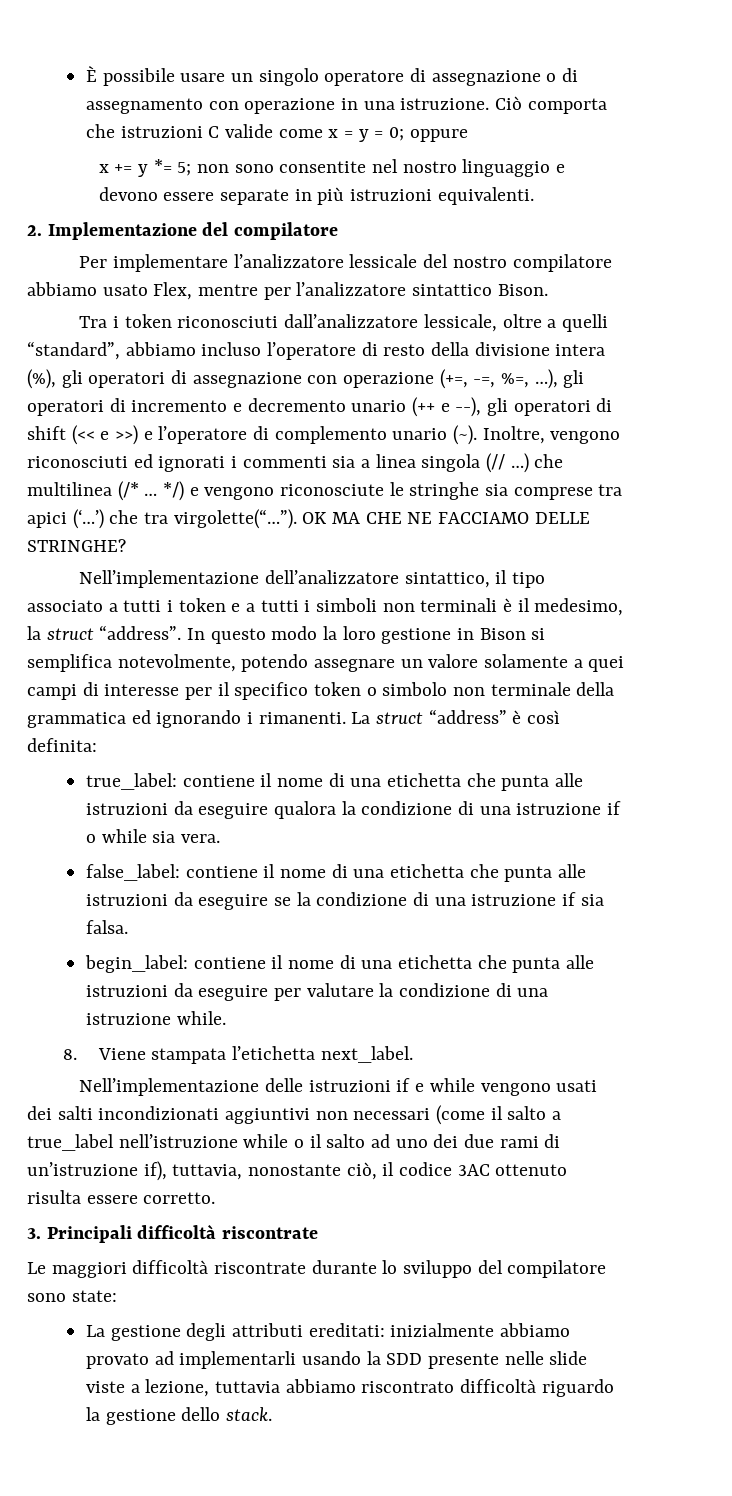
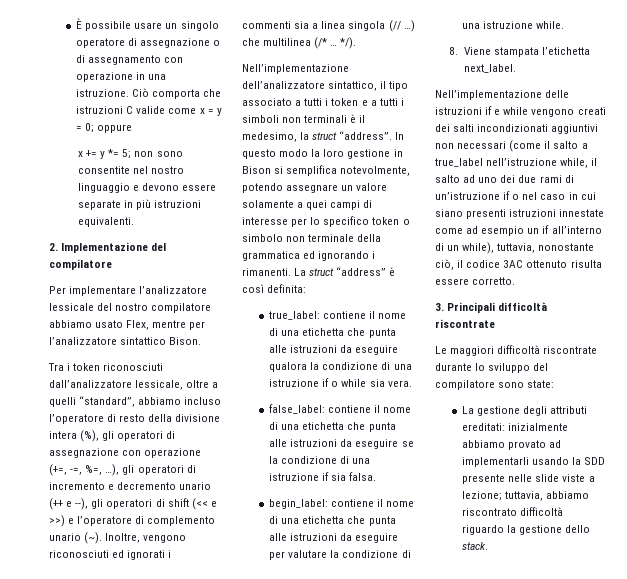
[163,481,623,501] [27,509,590,529] [27,539,126,552] */) e vengono riconosciute le stringhe sia comprese tra apici (‘…’) che tra virgolette(“…”). OK MA CHE NE FACCIAMO DELLE STRINGHE? -> [340,37,357,49] */).
[217,682,230,696] il -> [310,217,321,225] lo
[556,1080,598,1092] usati -> [577,107,606,115] creati
[243,1134,305,1148] while o -> [560,158,589,168] while,
[143,1161,167,1181] if), -> [503,191,596,200] [435,209,605,219] [435,225,602,236] [435,242,495,254] if o nel caso in cui siano presenti istruzioni innestate come ad esempio un if all’interno di un while),
[145,1379,280,1397] lezione, tuttavia -> [462,491,544,501] lezione; tuttavia,

